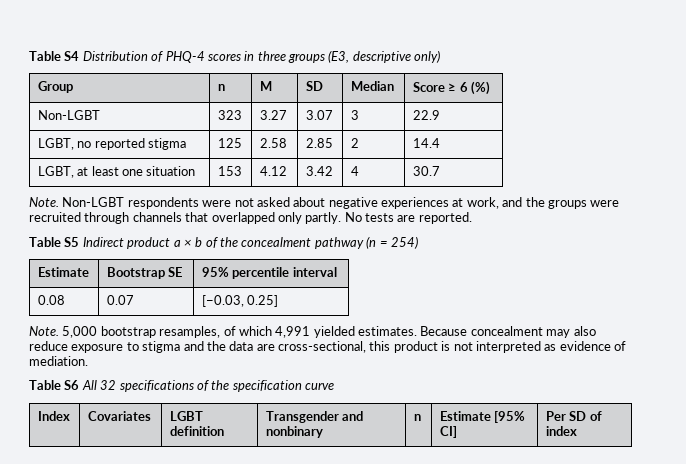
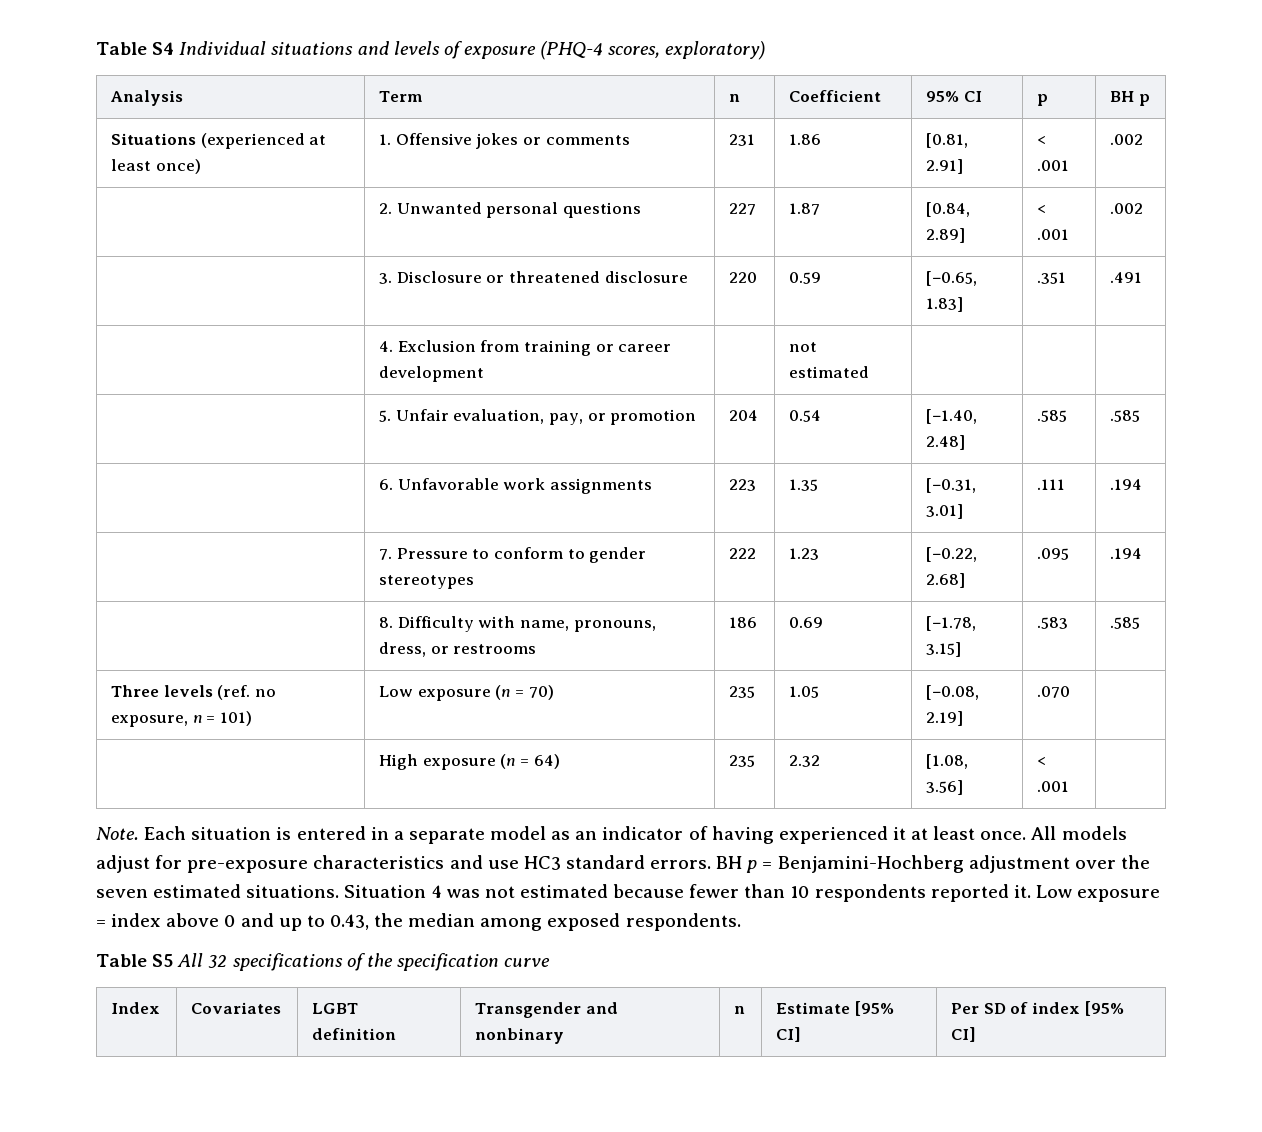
[82,50,441,63] [37,81,73,93] [217,84,225,91] [259,81,272,91] [305,81,323,91] [350,81,394,91] [412,81,490,95] [37,110,100,120] [217,110,242,120] [259,110,287,120] [305,110,333,120] [350,110,359,120] [412,110,440,120] [37,138,186,150] [217,138,242,148] [259,138,287,148] [305,138,333,148] [350,138,359,148] [412,138,440,148] [37,166,196,178] [217,166,242,176] [259,166,287,176] [305,166,333,176] [350,166,359,176] [412,166,440,176] [29,197,620,209] [29,212,472,224] [29,236,418,249] [37,267,89,277] [106,267,183,279] [201,267,337,279] [37,295,65,305] [106,295,134,305] [201,295,279,307] [29,326,596,338] [29,341,626,353] [29,356,88,366] [29,380,80,390] Distribution of PHQ-4 scores in three groups (E3, descriptive only) // Group | n | M | SD | Median | Score ≥ 6 (%) // Non-LGBT | 323 | 3.27 | 3.07 | 3 | 22.9 // LGBT, no reported stigma | 125 | 2.58 | 2.85 | 2 | 14.4 // LGBT, at least one situation | 153 | 4.12 | 3.42 | 4 | 30.7 // Note. Non-LGBT respondents were not asked about negative experiences at work, and the groups were recruited through channels that overlapped only partly. No tests are reported. // Table S5 Indirect product a × b of the concealment pathway (n = 254) // Estimate | Bootstrap SE | 95% percentile interval // 0.08 | 0.07 | [−0.03, 0.25] // Note. 5,000 bootstrap resamples, of which 4,991 yielded estimates. Because concealment may also reduce exposure to stigma and the data are cross-sectional, this product is not interpreted as evidence of mediation. // Table S6 -> [179,41,766,60] [110,90,184,106] [379,91,424,102] [729,94,741,102] [789,90,882,102] [926,91,982,102] [1037,94,1049,106] [1110,91,1150,106] [111,133,327,149] [111,159,201,174] [379,133,630,149] [729,134,756,146] [789,134,822,145] [926,133,969,148] [926,159,964,174] [1037,136,1047,145] [1037,160,1070,171] [1110,134,1144,145] [379,202,641,218] [729,203,757,215] [789,203,821,215] [926,202,971,217] [926,228,966,243] [1037,205,1047,214] [1037,229,1070,240] [1110,203,1144,214] [379,271,688,284] [729,272,758,283] [789,272,822,284] [926,271,978,286] [926,297,964,312] [1037,272,1067,284] [1110,272,1143,283] [379,340,672,356] [379,366,485,382] [789,342,818,352] [789,366,870,378] [379,409,697,425] [729,410,759,421] [789,410,822,422] [926,409,978,424] [926,435,966,450] [1037,410,1068,422] [1110,410,1141,422] [379,478,652,494] [729,479,757,491] [789,479,819,491] [926,478,977,493] [926,504,964,519] [1037,479,1066,490] [1110,479,1143,490] [379,547,647,563] [379,575,475,589] [729,548,757,559] [789,548,820,560] [926,547,978,562] [926,573,966,588] [1037,548,1070,560] [1110,548,1143,559] [379,616,656,632] [379,642,537,657] [729,617,758,628] [789,617,824,628] [926,616,977,631] [926,642,962,657] [1037,617,1069,629] [1110,617,1141,629] [111,685,276,700] [111,711,252,727] [379,685,554,701] [729,686,756,698] [789,686,820,698] [926,685,980,700] [926,711,964,726] [1037,686,1071,698] [379,754,560,770] [729,755,756,767] [789,755,821,767] [926,754,969,769] [926,780,964,795] [1037,757,1047,766] [1037,781,1070,792] [96,826,1127,844] [96,855,1150,873] [96,884,1161,902] [96,913,741,931] [96,954,174,967] Individual situations and levels of exposure (PHQ-4 scores, exploratory) // Analysis | Term | n | Coefficient | 95% CI | p | BH p // Situations (experienced at least once) | 1. Offensive jokes or comments | 231 | 1.86 | [0.81, 2.91] | < .001 | .002 // | 2. Unwanted personal questions | 227 | 1.87 | [0.84, 2.89] | < .001 | .002 // | 3. Disclosure or threatened disclosure | 220 | 0.59 | [−0.65, 1.83] | .351 | .491 // | 4. Exclusion from training or career development | | not estimated | | | // | 5. Unfair evaluation, pay, or promotion | 204 | 0.54 | [−1.40, 2.48] | .585 | .585 // | 6. Unfavorable work assignments | 223 | 1.35 | [−0.31, 3.01] | .111 | .194 // | 7. Pressure to conform to gender stereotypes | 222 | 1.23 | [−0.22, 2.68] | .095 | .194 // | 8. Difficulty with name, pronouns, dress, or restrooms | 186 | 0.69 | [−1.78, 3.15] | .583 | .585 // Three levels (ref. no exposure, n = 101) | Low exposure (n = 70) | 235 | 1.05 | [−0.08, 2.19] | .070 | // | High exposure (n = 64) | 235 | 2.32 | [1.08, 3.56] | < .001 | // Note. Each situation is entered in a separate model as an indicator of having experienced it at least once. All models adjust for pre-exposure characteristics and use HC3 standard errors. BH p = Benjamini-Hochberg adjustment over the seven estimated situations. Situation 4 was not estimated because fewer than 10 respondents reported it. Low exposure = index above 0 and up to 0.43, the median among exposed respondents. // Table S5
(577, 431) none -> [1084,1001,1124,1016] [951,1027,977,1042] [95% CI]

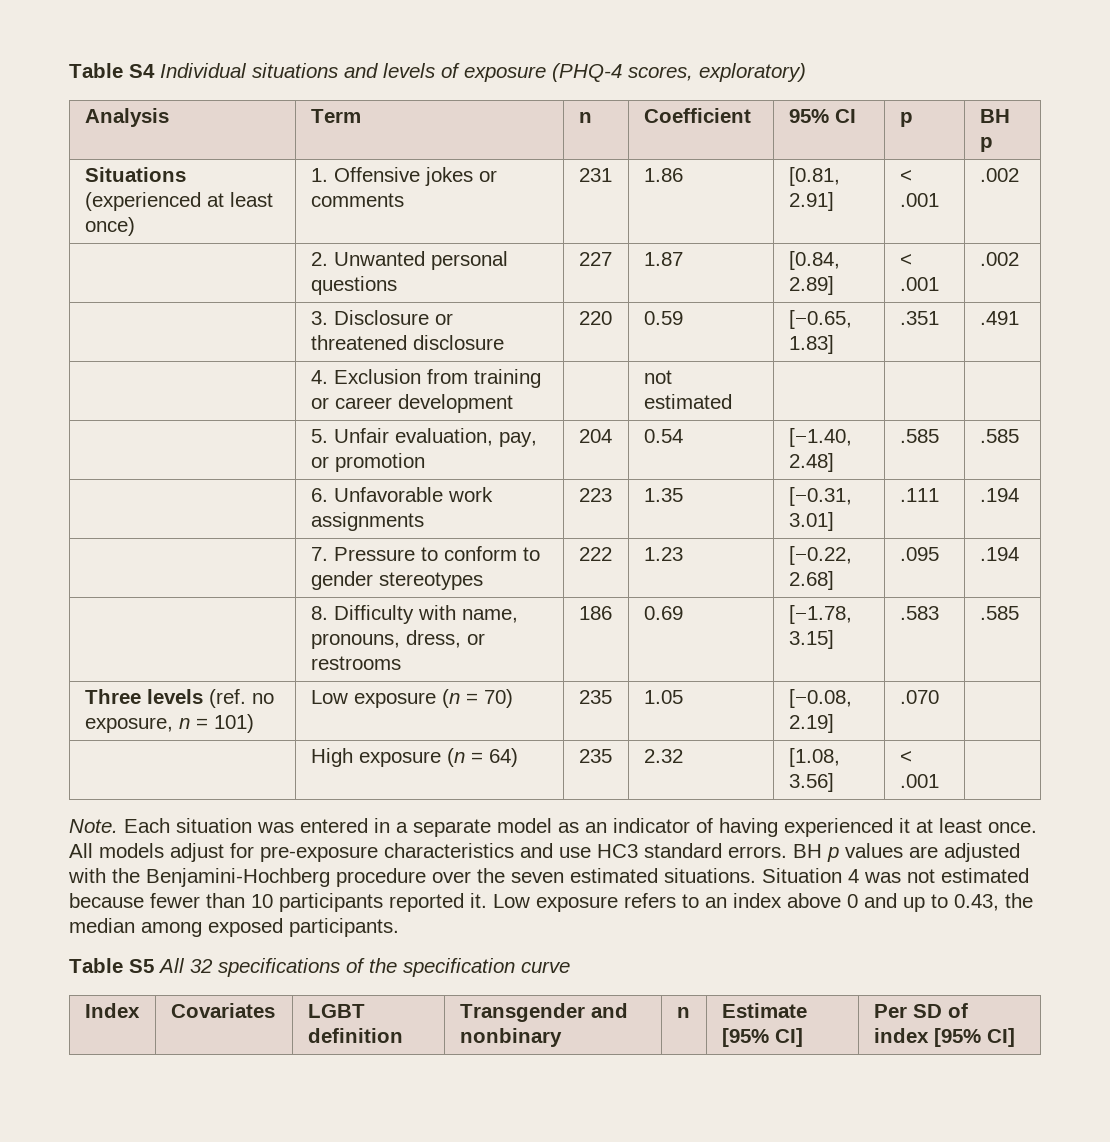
[276,827,292,840] is -> [257,822,294,833] was
[762,855,1070,873] = Benjamini-Hochberg adjustment -> [845,843,1020,862] [68,868,426,887] values are adjusted with the Benjamini-Hochberg procedure
[814,884,926,902] respondents -> [279,893,383,912] participants
[96,920,106,927] = -> [624,893,727,908] refers to an
[625,913,741,931] respondents. -> [289,918,399,937] participants.

